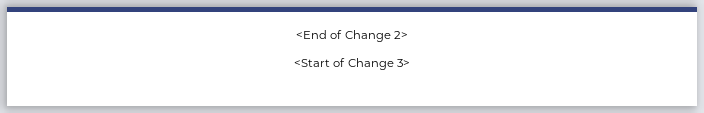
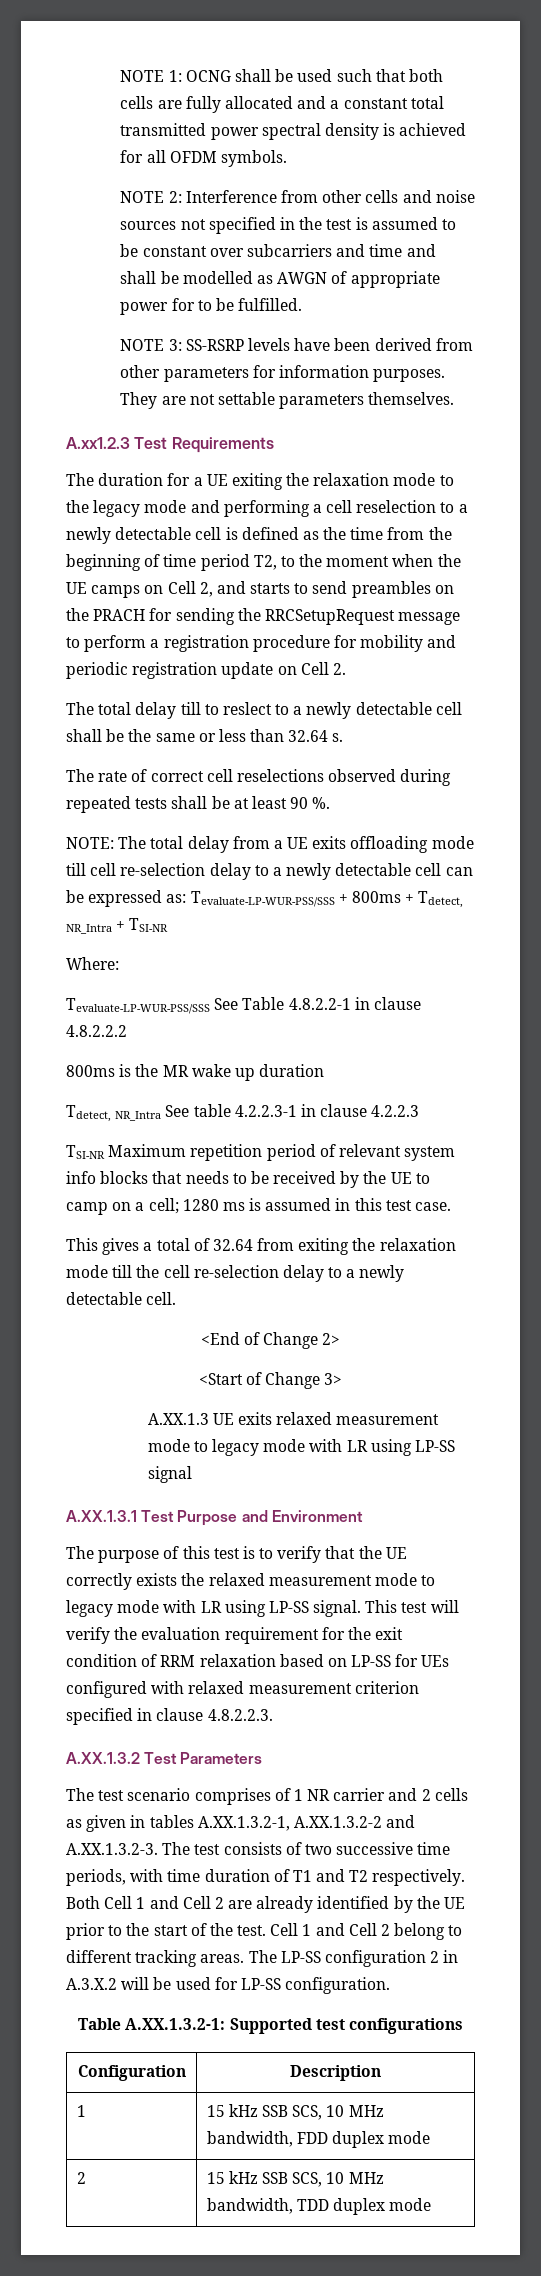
(296, 34) none -> [120,69,443,82] [120,96,444,113] [120,123,467,140] [120,150,287,167] [120,190,475,203] [120,217,456,234] [120,244,436,257] [120,271,440,288] [120,298,303,315] [120,338,473,351] [120,365,446,382] [120,392,455,409] [66,437,274,453] [66,473,454,490] [66,500,468,517] [66,527,452,544] [66,554,461,571] [66,581,454,598] [66,608,461,625] [66,635,457,652] [66,662,346,679] [66,702,462,719] [66,729,344,742] [66,769,452,786] [66,796,331,813] [66,836,474,853] [66,863,473,880] [66,890,464,908] [66,918,169,934] [66,957,119,970] [66,997,421,1014] [66,1025,127,1037] [66,1064,325,1081] [66,1104,420,1122] [66,1144,456,1161] [66,1171,430,1188] [66,1198,452,1215] [66,1238,456,1255] [66,1265,405,1282] [66,1292,177,1305] NOTE 1: OCNG shall be used such that both cells are fully allocated and a constant total transmitted power spectral density is achieved for all OFDM symbols. // NOTE 2: Interference from other cells and noise sources not specified in the test is assumed to be constant over subcarriers and time and shall be modelled as AWGN of appropriate power for to be fulfilled. // NOTE 3: SS-RSRP levels have been derived from other parameters for information purposes. They are not settable parameters themselves. // A.xx1.2.3 Test Requirements // The duration for a UE exiting the relaxation mode to the legacy mode and performing a cell reselection to a newly detectable cell is defined as the time from the beginning of time period T2, to the moment when the UE camps on Cell 2, and starts to send preambles on the PRACH for sending the RRCSetupRequest message to perform a registration procedure for mobility and periodic registration update on Cell 2. // The total delay till to reslect to a newly detectable cell shall be the same or less than 32.64 s. // The rate of correct cell reselections observed during repeated tests shall be at least 90 %. // NOTE: The total delay from a UE exits offloading mode till cell re-selection delay to a newly detectable cell can be expressed as: Tevaluate-LP-WUR-PSS/SSS + 800ms + Tdetect, NR_Intra + TSI-NR // Where: // Tevaluate-LP-WUR-PSS/SSS See Table 4.8.2.2-1 in clause 4.8.2.2.2 // 800ms is the MR wake up duration // Tdetect, NR_Intra See table 4.2.2.3-1 in clause 4.2.2.3 // TSI-NR Maximum repetition period of relevant system info blocks that needs to be received by the UE to camp on a cell; 1280 ms is assumed in this test case. // This gives a total of 32.64 from exiting the relaxation mode till the cell re-selection delay to a newly detectable cell. //
(410, 63) none -> [147,1412,440,1425] [147,1439,455,1456] [147,1466,192,1483] [66,1510,363,1526] [66,1546,407,1563] [66,1573,436,1590] [66,1600,459,1617] [66,1627,404,1644] [66,1654,450,1667] [66,1681,419,1698] [66,1708,273,1725] [66,1752,263,1764] [66,1788,468,1805] [66,1815,416,1832] [66,1842,451,1855] [66,1869,466,1886] [66,1896,466,1913] [66,1923,463,1940] [66,1950,459,1967] [66,1977,391,1994] [78,2018,463,2034] [77,2065,186,2081] [290,2065,381,2081] [76,2105,86,2117] [206,2104,384,2120] [206,2131,431,2148] [76,2172,86,2184] [206,2171,384,2187] [206,2198,432,2215] // A.XX.1.3 UE exits relaxed measurement mode to legacy mode with LR using LP-SS signal // A.XX.1.3.1 Test Purpose and Environment // The purpose of this test is to verify that the UE correctly exists the relaxed measurement mode to legacy mode with LR using LP-SS signal. This test will verify the evaluation requirement for the exit condition of RRM relaxation based on LP-SS for UEs configured with relaxed measurement criterion specified in clause 4.8.2.2.3. // A.XX.1.3.2 Test Parameters // The test scenario comprises of 1 NR carrier and 2 cells as given in tables A.XX.1.3.2-1, A.XX.1.3.2-2 and A.XX.1.3.2-3. The test consists of two successive time periods, with time duration of T1 and T2 respectively. Both Cell 1 and Cell 2 are already identified by the UE prior to the start of the test. Cell 1 and Cell 2 belong to different tracking areas. The LP-SS configuration 2 in A.3.X.2 will be used for LP-SS configuration. // Table A.XX.1.3.2-1: Supported test configurations // Configuration | Description // 1 | 15 kHz SSB SCS, 10 MHz bandwidth, FDD duplex mode // 2 | 15 kHz SSB SCS, 10 MHz bandwidth, TDD duplex mode

